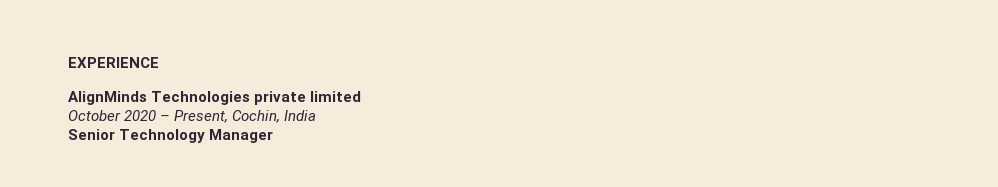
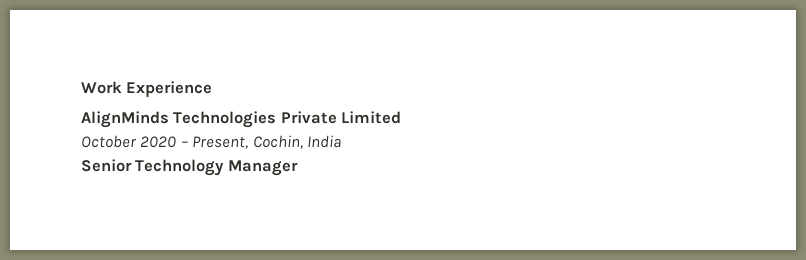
[68,57,159,68] EXPERIENCE -> [81,81,213,97] Work Experience
[254,91,362,105] private limited -> [280,111,402,124] Private Limited

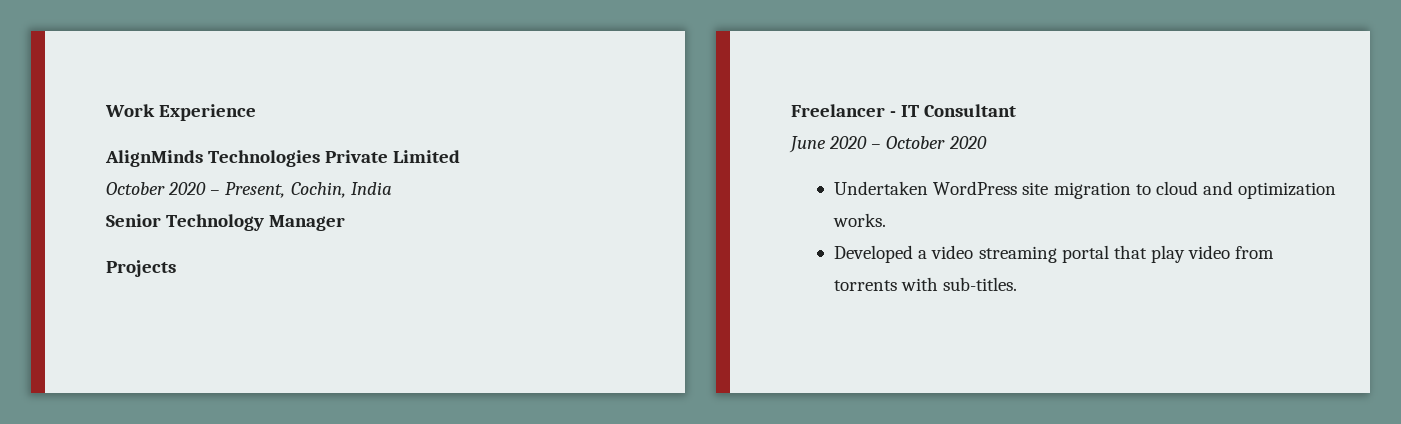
(298, 168) none -> [106,260,176,277] [791,104,1017,117] [789,136,987,153] [834,181,1337,199] [833,213,887,227] [834,245,1275,263] [834,277,1018,291] // Projects // Freelancer - IT Consultant // June 2020 – October 2020 // Undertaken WordPress site migration to cloud and optimization works. // Developed a video streaming portal that play video from torrents with sub-titles.

